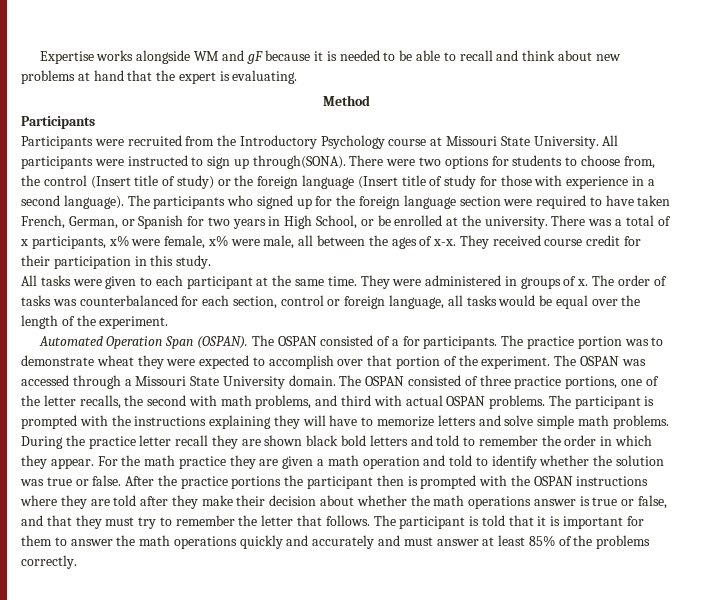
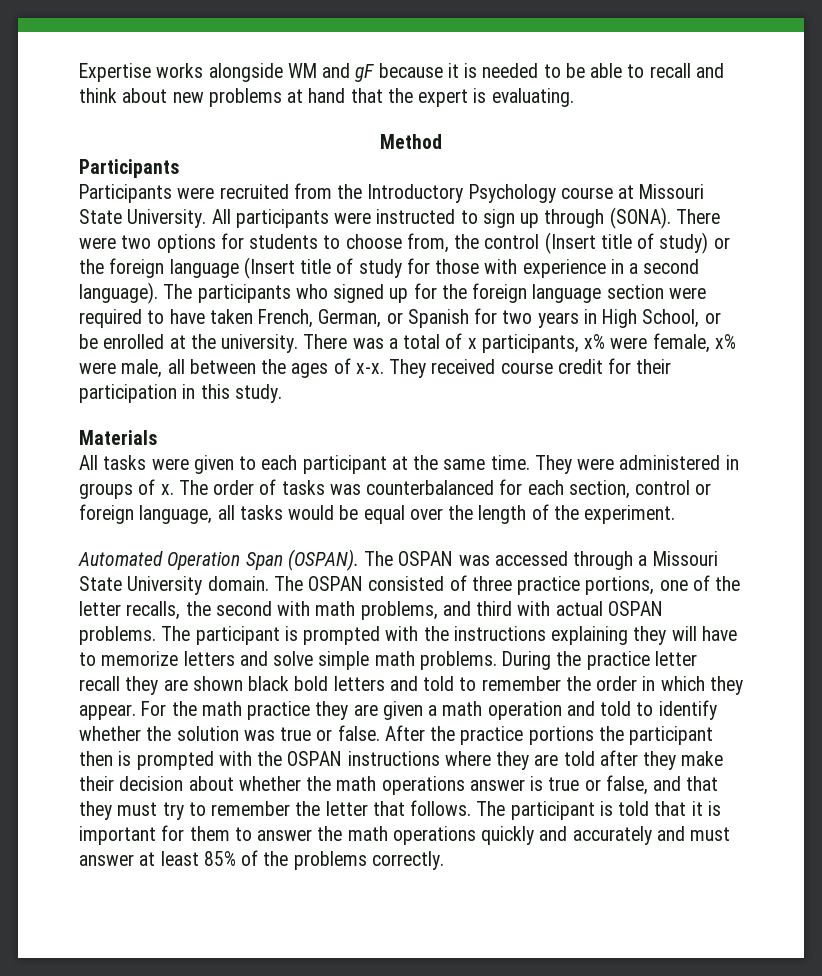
[252,155,346,169] through(SONA). -> [544,207,671,229] through (SONA).
(212, 262) none -> [79,430,157,445] // Materials
[320,335,664,349] [21,355,619,369] consisted of a for participants. The practice portion was to demonstrate wheat they were expected to accomplish over that portion of the experiment. The OSPAN -> (454, 558) none

